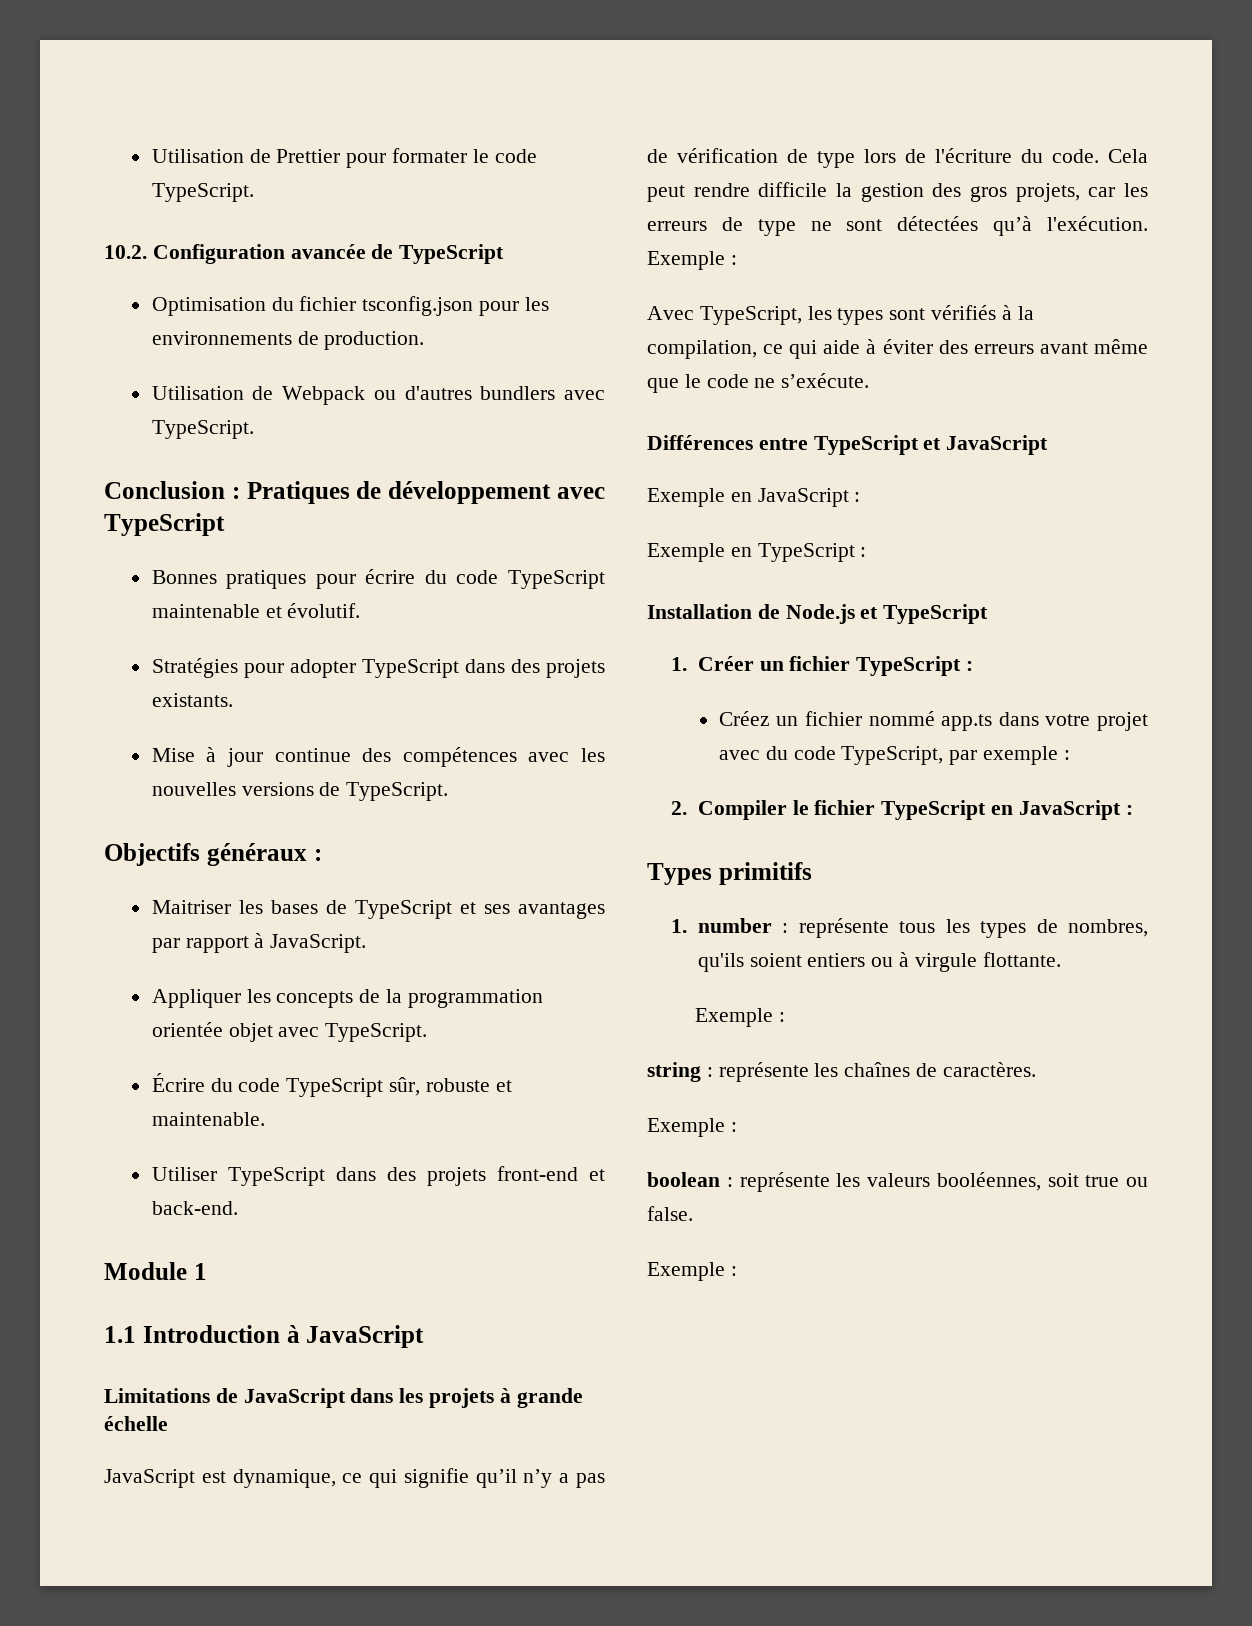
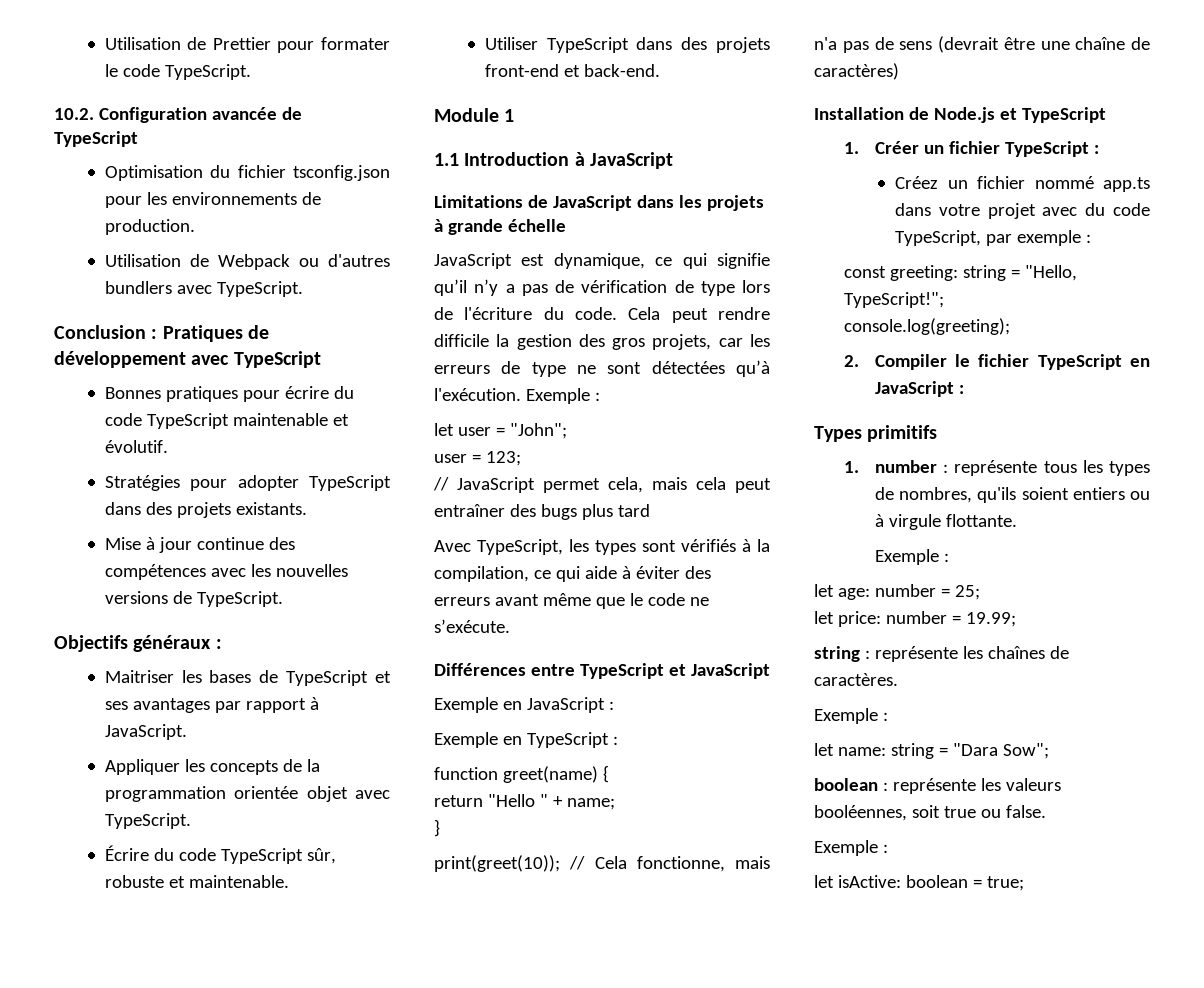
(737, 260) none -> [434,423,567,439] [434,451,521,466] [433,477,771,493] [434,504,650,520] // let user = "John"; // user = 123; // // JavaScript permet cela, mais cela peut entraîner des bugs plus tard
(867, 552) none -> [434,765,609,783] [434,794,615,810] [434,819,440,837] [434,855,770,872] [814,36,1150,53] [814,63,899,80] // function greet(name) { // return "Hello " + name; // } // print(greet(10)); // Cela fonctionne, mais n'a pas de sens (devrait être une chaîne de caractères)
(1070, 755) none -> [844,265,1078,281] [844,292,945,308] [844,318,1011,335] // const greeting: string = "Hello, TypeScript!"; // console.log(greeting);
(786, 1017) none -> [814,584,980,600] [814,611,1016,627] // let age: number = 25; // let price: number = 19.99;
(737, 1127) none -> [814,743,1049,759] // let name: string = "Dara Sow";
(737, 1271) none -> [814,875,1024,891] // let isActive: boolean = true;

